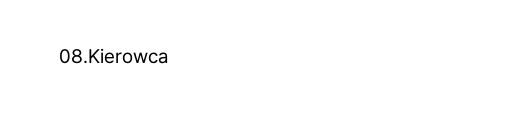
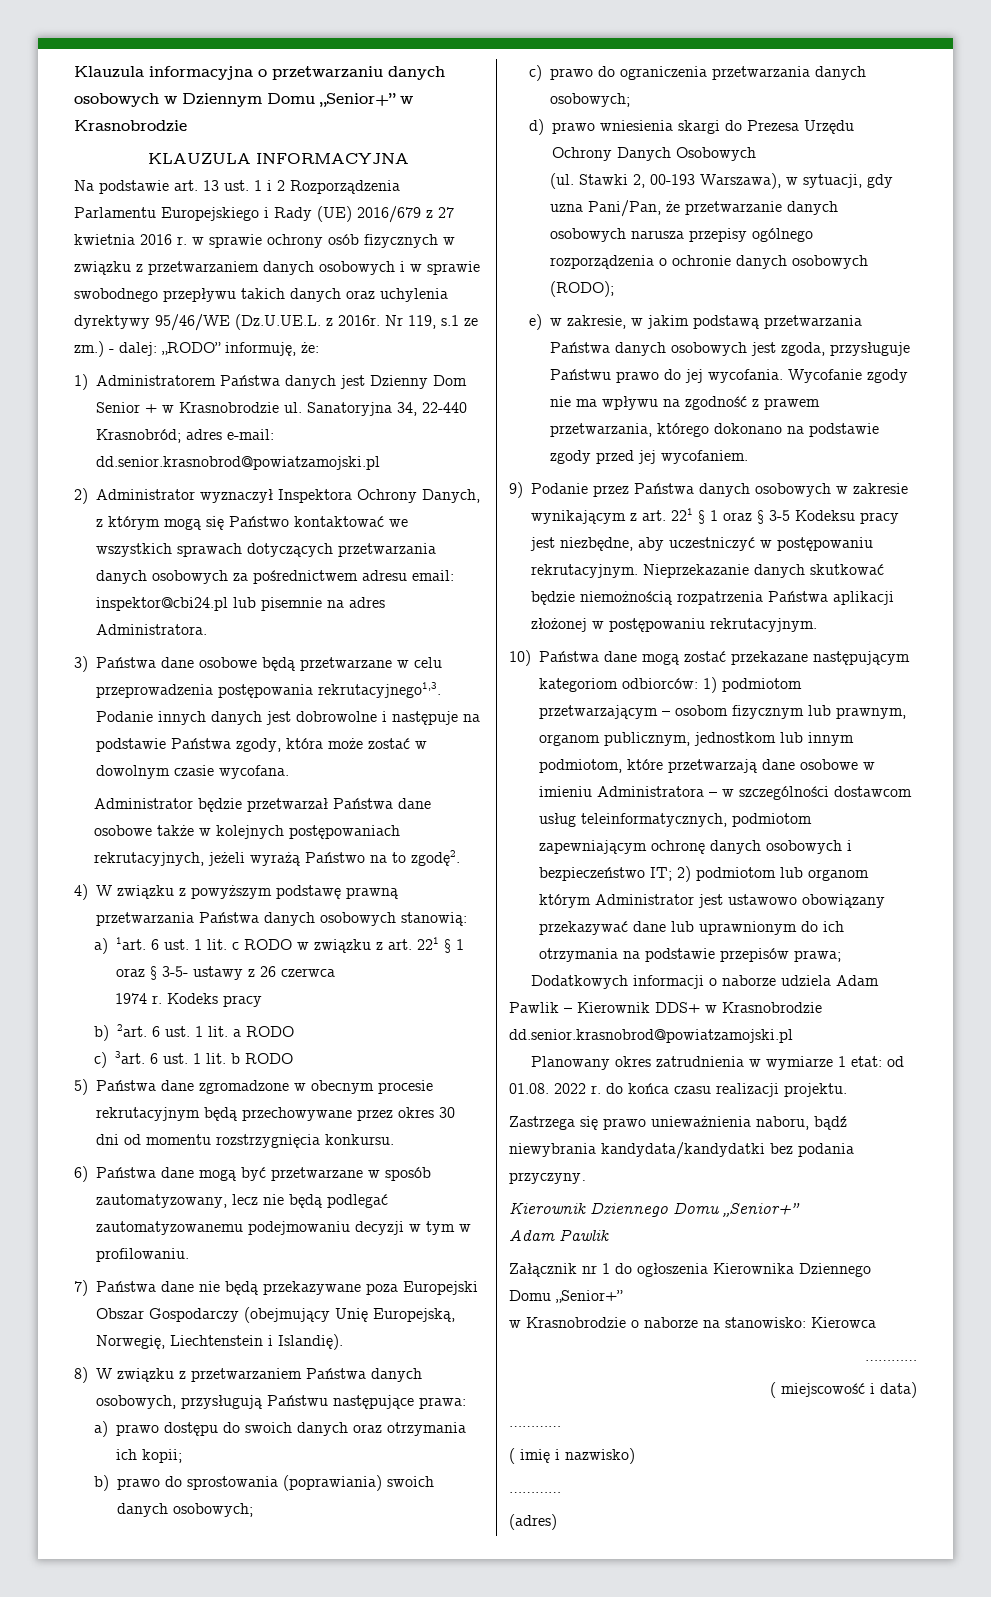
[59,48,168,64] 08.Kierowca -> [74,66,445,80] [74,93,413,107] [74,120,187,132] [147,153,409,164] [74,180,400,194] [74,206,454,223] [74,234,455,248] [74,261,480,275] [74,288,448,302] [74,314,478,331] [74,341,319,357] [74,374,467,390] [96,402,467,416] [96,429,274,443] [96,456,380,470] [74,488,480,504] [96,516,408,530] [96,543,436,557] [96,570,454,584] [96,597,385,611] [96,624,207,635] [74,656,442,672] [96,682,441,698] [96,711,480,725] [96,738,427,752] [96,765,289,779] [94,798,432,812] [94,825,401,839] [94,850,461,866] [74,884,399,900] [96,912,467,926] [94,937,465,954] [116,966,336,980] [114,993,262,1007] [94,1024,295,1041] [94,1051,294,1068] [74,1079,433,1095] [96,1107,455,1121] [96,1134,394,1148] [74,1166,431,1182] [96,1194,388,1208] [96,1221,471,1235] [96,1248,189,1262] [74,1280,478,1296] [96,1307,455,1323] [96,1334,343,1350] [74,1367,422,1383] [96,1395,466,1409] [94,1421,467,1437] [116,1449,183,1463] [94,1475,435,1491] [117,1503,254,1517] [529,65,867,81] [550,93,631,107] [529,119,855,135] [552,147,757,161] [549,173,893,189] [549,200,838,217] [549,228,813,242] [549,255,868,269] [549,281,614,297] [529,314,863,330] [550,342,911,356] [550,369,909,383] [550,396,821,410] [550,423,880,437] [550,450,749,464] [509,482,908,498] [531,508,899,524] [530,537,873,551] [531,564,884,578] [531,591,894,605] [531,618,817,632] [509,650,910,666] [539,677,802,693] [539,705,906,719] [539,732,854,746] [539,759,875,773] [539,786,912,800] [539,813,812,827] [539,840,852,854] [539,866,869,882] [539,894,885,908] [539,921,844,935] [539,948,841,962] [531,975,880,989] [509,1002,822,1013] [509,1029,793,1043] [531,1056,905,1070] [509,1083,847,1097] [509,1116,847,1130] [509,1142,854,1159] [509,1172,586,1184] [509,1202,800,1217] [509,1229,609,1241] [509,1263,871,1277] [509,1290,623,1303] [509,1317,876,1328] [865,1360,917,1361] [770,1382,917,1398] [509,1426,561,1427] [509,1448,635,1464] [509,1492,561,1493] [509,1514,557,1530] Klauzula informacyjna o przetwarzaniu danych osobowych w Dziennym Domu „Senior+” w Krasnobrodzie // KLAUZULA INFORMACYJNA // Na podstawie art. 13 ust. 1 i 2 Rozporządzenia Parlamentu Europejskiego i Rady (UE) 2016/679 z 27 kwietnia 2016 r. w sprawie ochrony osób fizycznych w związku z przetwarzaniem danych osobowych i w sprawie swobodnego przepływu takich danych oraz uchylenia dyrektywy 95/46/WE (Dz.U.UE.L. z 2016r. Nr 119, s.1 ze zm.) - dalej: „RODO” informuję, że: // 1) Administratorem Państwa danych jest Dzienny Dom Senior + w Krasnobrodzie ul. Sanatoryjna 34, 22-440 Krasnobród; adres e-mail: dd.senior.krasnobrod@powiatzamojski.pl // 2) Administrator wyznaczył Inspektora Ochrony Danych, z którym mogą się Państwo kontaktować we wszystkich sprawach dotyczących przetwarzania danych osobowych za pośrednictwem adresu email: inspektor@cbi24.pl lub pisemnie na adres Administratora. // 3) Państwa dane osobowe będą przetwarzane w celu przeprowadzenia postępowania rekrutacyjnego1,3. Podanie innych danych jest dobrowolne i następuje na podstawie Państwa zgody, która może zostać w dowolnym czasie wycofana. // Administrator będzie przetwarzał Państwa dane osobowe także w kolejnych postępowaniach rekrutacyjnych, jeżeli wyrażą Państwo na to zgodę2. // 4) W związku z powyższym podstawę prawną przetwarzania Państwa danych osobowych stanowią: // a) 1art. 6 ust. 1 lit. c RODO w związku z art. 221 § 1 oraz § 3-5- ustawy z 26 czerwca // 1974 r. Kodeks pracy // b) 2art. 6 ust. 1 lit. a RODO // c) 3art. 6 ust. 1 lit. b RODO // 5) Państwa dane zgromadzone w obecnym procesie rekrutacyjnym będą przechowywane przez okres 30 dni od momentu rozstrzygnięcia konkursu. // 6) Państwa dane mogą być przetwarzane w sposób zautomatyzowany, lecz nie będą podlegać zautomatyzowanemu podejmowaniu decyzji w tym w profilowaniu. // 7) Państwa dane nie będą przekazywane poza Europejski Obszar Gospodarczy (obejmujący Unię Europejską, Norwegię, Liechtenstein i Islandię). // 8) W związku z przetwarzaniem Państwa danych osobowych, przysługują Państwu następujące prawa: // a) prawo dostępu do swoich danych oraz otrzymania ich kopii; // b) prawo do sprostowania (poprawiania) swoich danych osobowych; // c) prawo do ograniczenia przetwarzania danych osobowych; // d) prawo wniesienia skargi do Prezesa Urzędu Ochrony Danych Osobowych // (ul. Stawki 2, 00-193 Warszawa), w sytuacji, gdy uzna Pani/Pan, że przetwarzanie danych osobowych narusza przepisy ogólnego rozporządzenia o ochronie danych osobowych (RODO); // e) w zakresie, w jakim podstawą przetwarzania Państwa danych osobowych jest zgoda, przysługuje Państwu prawo do jej wycofania. Wycofanie zgody nie ma wpływu na zgodność z prawem przetwarzania, którego dokonano na podstawie zgody przed jej wycofaniem. // 9) Podanie przez Państwa danych osobowych w zakresie wynikającym z art. 221 § 1 oraz § 3-5 Kodeksu pracy jest niezbędne, aby uczestniczyć w postępowaniu rekrutacyjnym. Nieprzekazanie danych skutkować będzie niemożnością rozpatrzenia Państwa aplikacji złożonej w postępowaniu rekrutacyjnym. // 10) Państwa dane mogą zostać przekazane następującym kategoriom odbiorców: 1) podmiotom przetwarzającym – osobom fizycznym lub prawnym, organom publicznym, jednostkom lub innym podmiotom, które przetwarzają dane osobowe w imieniu Administratora – w szczególności dostawcom usług teleinformatycznych, podmiotom zapewniającym ochronę danych osobowych i bezpieczeństwo IT; 2) podmiotom lub organom którym Administrator jest ustawowo obowiązany przekazywać dane lub uprawnionym do ich otrzymania na podstawie przepisów prawa; // Dodatkowych informacji o naborze udziela Adam Pawlik – Kierownik DDS+ w Krasnobrodzie dd.senior.krasnobrod@powiatzamojski.pl // Planowany okres zatrudnienia w wymiarze 1 etat: od 01.08. 2022 r. do końca czasu realizacji projektu. // Zastrzega się prawo unieważnienia naboru, bądź niewybrania kandydata/kandydatki bez podania przyczyny. // Kierownik Dziennego Domu „Senior+” // Adam Pawlik // Załącznik nr 1 do ogłoszenia Kierownika Dziennego Domu „Senior+” // w Krasnobrodzie o naborze na stanowisko: Kierowca // ………… // ( miejscowość i data) // ………… // ( imię i nazwisko) // ………… // (adres)

